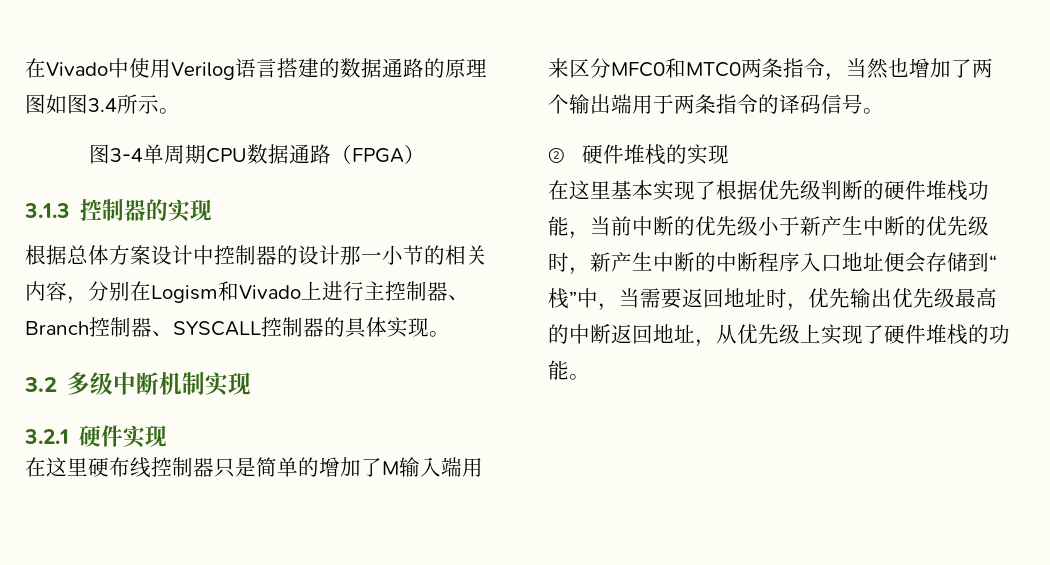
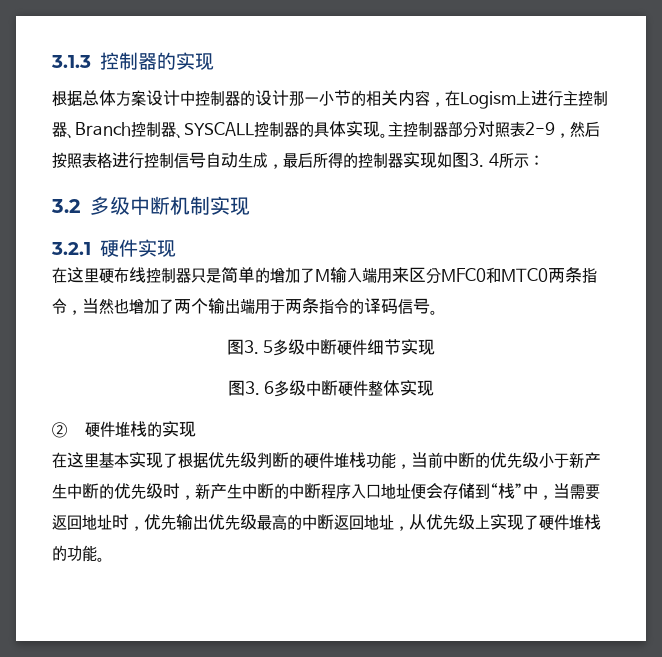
[25,58,487,80] [25,94,180,114] [88,144,425,164] 在Vivado中使用Verilog语言搭建的数据通路的原理图如图3.4所示。 // 图3-4单周期CPU数据通路（FPGA） // -> (51, 61) none
[88,281,301,303] 分别在Logism和Vivado -> [445,90,516,109] 在Logism
(450, 334) none -> [387,121,600,138] [52,152,544,169] 主控制器部分对照表2-9，然后按照表格进行控制信号自动生成，最后所得的控制器实现如图3. 4所示：
(884, 111) none -> [226,339,436,356] [227,380,435,397] // 图3. 5多级中断硬件细节实现 // 图3. 6多级中断硬件整体实现

